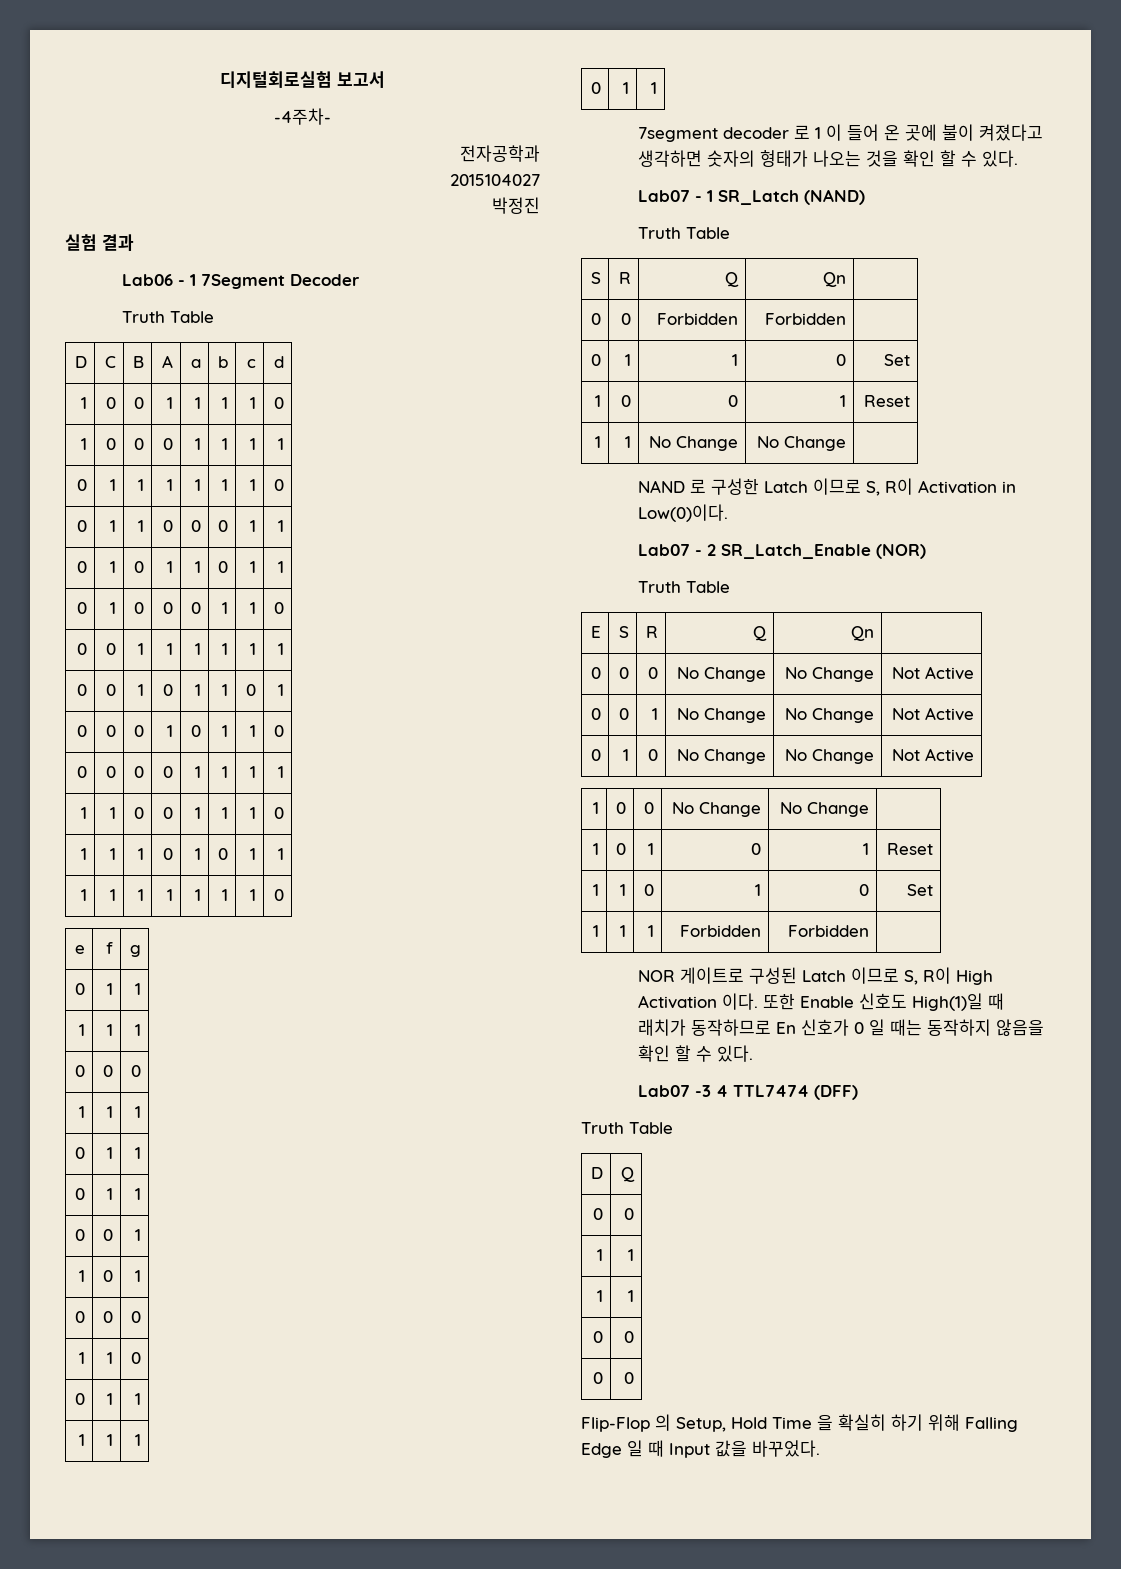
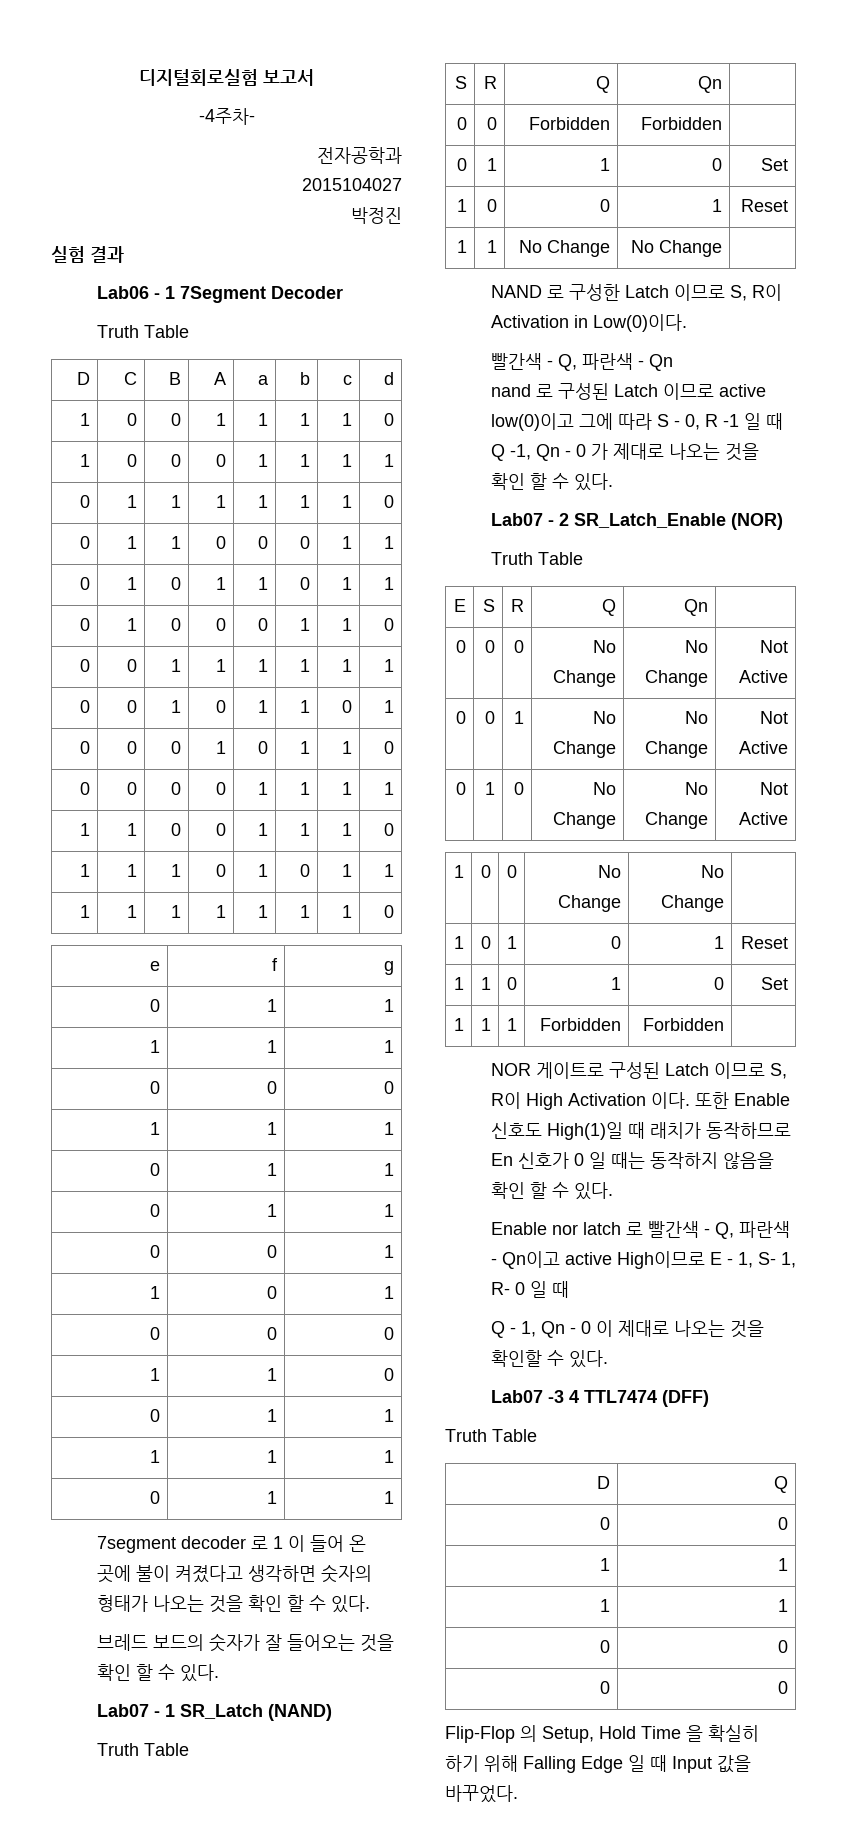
(1019, 158) none -> [96,1633,394,1652] [96,1664,219,1682] // 브레드 보드의 숫자가 잘 들어오는 것을 확인 할 수 있다.
(729, 513) none -> [490,353,673,371] [490,383,766,400] [490,413,783,431] [490,443,759,461] [490,473,613,491] // 빨간색 - Q, 파란색 - Qn // nand 로 구성된 Latch 이므로 active low(0)이고 그에 따라 S - 0, R -1 일 때 Q -1, Qn - 0 가 제대로 나오는 것을 확인 할 수 있다.
(754, 1053) none -> [490,1221,790,1239] [490,1251,796,1269] [490,1281,569,1298] [490,1320,764,1338] [490,1350,608,1368] // Enable nor latch 로 빨간색 - Q, 파란색 - Qn이고 active High이므로 E - 1, S- 1, R- 0 일 때 // Q - 1, Qn - 0 이 제대로 나오는 것을 확인할 수 있다.

